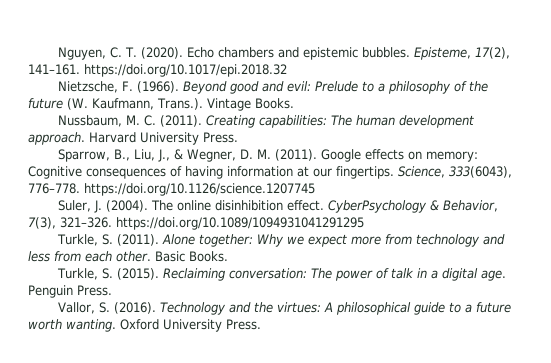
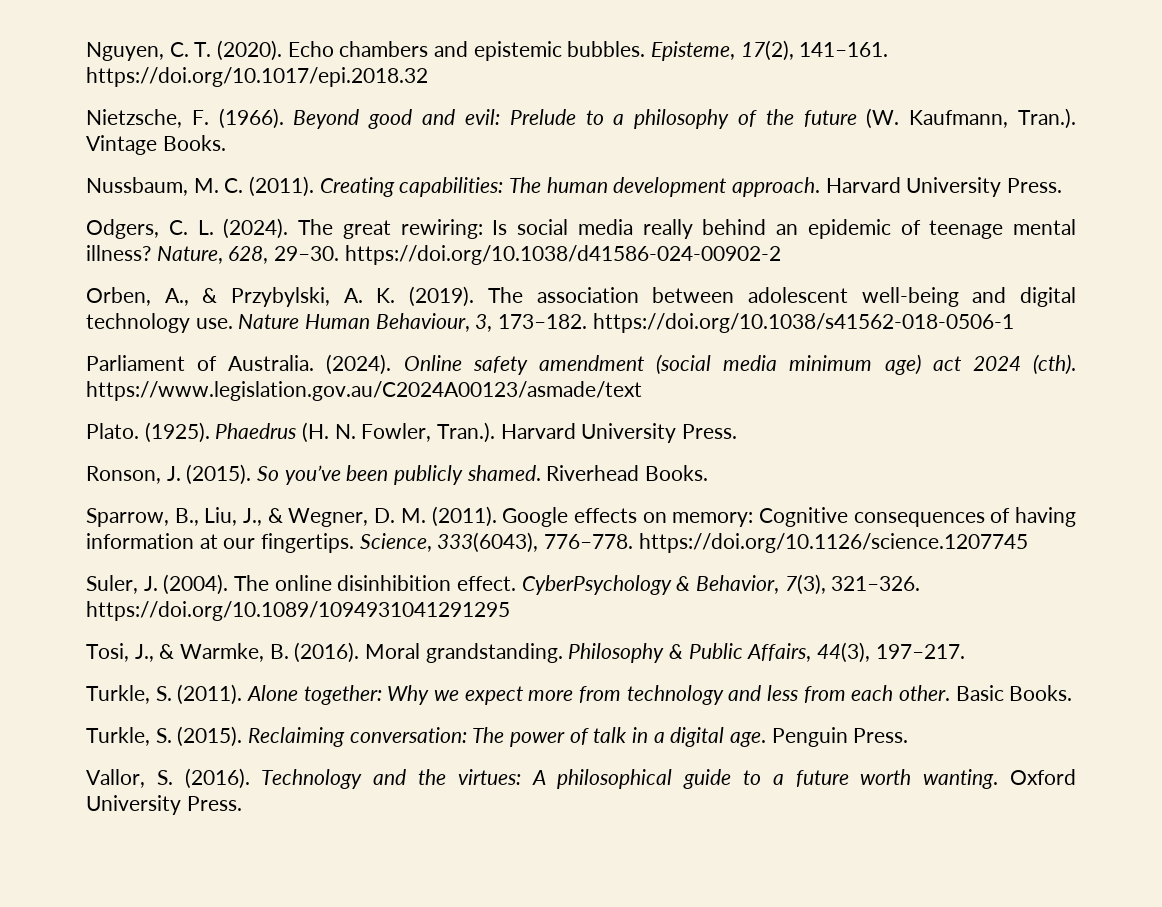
[156,98,203,110] Trans.). -> [1018,108,1076,129] Tran.).
(238, 137) none -> [86,218,1076,239] [86,245,781,265] [86,286,1076,307] [86,313,1014,333] [86,354,1077,375] [86,381,642,401] [86,422,738,443] [86,464,709,485] // Odgers, C. L. (2024). The great rewiring: Is social media really behind an epidemic of teenage mental illness? Nature, 628, 29–30. https://doi.org/10.1038/d41586-024-00902-2 // Orben, A., & Przybylski, A. K. (2019). The association between adolescent well-being and digital technology use. Nature Human Behaviour, 3, 173–182. https://doi.org/10.1038/s41562-018-0506-1 // Parliament of Australia. (2024). Online safety amendment (social media minimum age) act 2024 (cth). https://www.legislation.gov.au/C2024A00123/asmade/text // Plato. (1925). Phaedrus (H. N. Fowler, Tran.). Harvard University Press. // Ronson, J. (2015). So you’ve been publicly shamed. Riverhead Books.
(364, 223) none -> [86,642,965,663] // Tosi, J., & Warmke, B. (2016). Moral grandstanding. Philosophy & Public Affairs, 44(3), 197–217.

